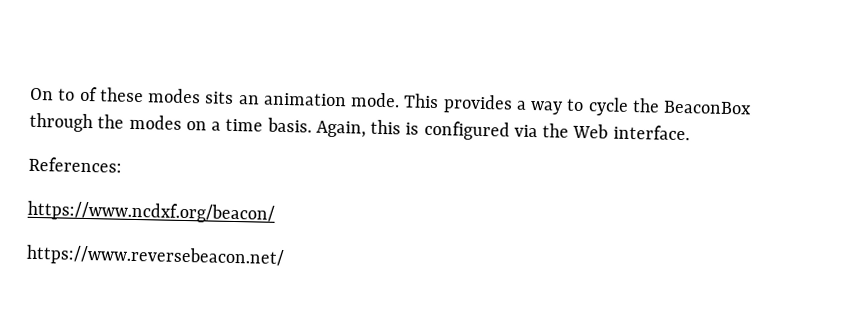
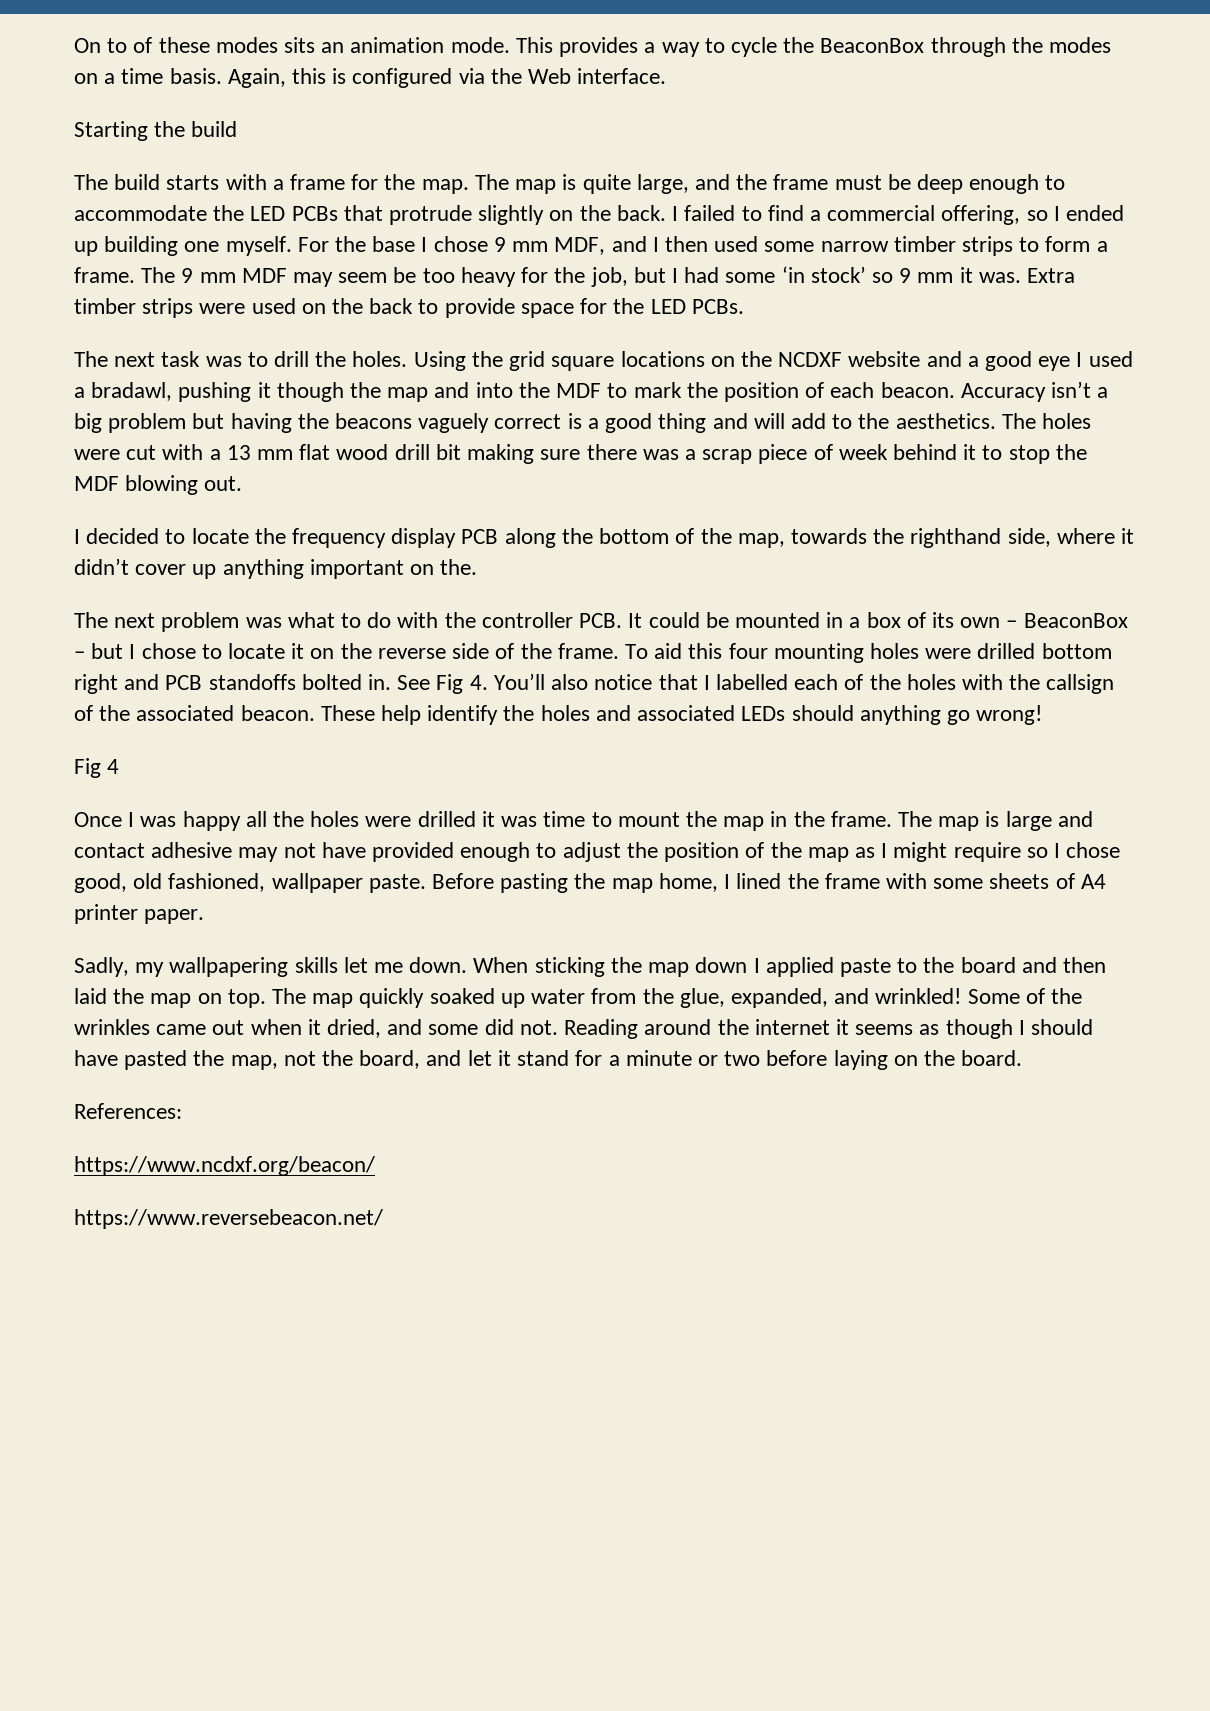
(690, 132) none -> [74,121,238,141] [74,174,1066,194] [74,205,1124,225] [74,236,1108,256] [74,266,1076,287] [74,298,744,318] [74,351,1133,371] [74,381,1109,402] [74,413,1091,433] [74,444,1087,464] [74,475,243,495] [74,528,1134,548] [74,558,478,579] [74,612,1128,632] [74,643,1112,663] [74,673,1115,694] [74,705,1043,725] [74,758,120,778] [74,811,1093,831] [74,842,1121,862] [74,873,1106,893] [74,904,205,924] [74,957,1106,977] [74,988,1082,1008] [74,1019,1093,1039] [74,1050,1023,1070] // Starting the build // The build starts with a frame for the map. The map is quite large, and the frame must be deep enough to accommodate the LED PCBs that protrude slightly on the back. I failed to find a commercial offering, so I ended up building one myself. For the base I chose 9 mm MDF, and I then used some narrow timber strips to form a frame. The 9 mm MDF may seem be too heavy for the job, but I had some ‘in stock’ so 9 mm it was. Extra timber strips were used on the back to provide space for the LED PCBs. // The next task was to drill the holes. Using the grid square locations on the NCDXF website and a good eye I used a bradawl, pushing it though the map and into the MDF to mark the position of each beacon. Accuracy isn’t a big problem but having the beacons vaguely correct is a good thing and will add to the aesthetics. The holes were cut with a 13 mm flat wood drill bit making sure there was a scrap piece of week behind it to stop the MDF blowing out. // I decided to locate the frequency display PCB along the bottom of the map, towards the righthand side, where it didn’t cover up anything important on the. // The next problem was what to do with the controller PCB. It could be mounted in a box of its own – BeaconBox – but I chose to locate it on the reverse side of the frame. To aid this four mounting holes were drilled bottom right and PCB standoffs bolted in. See Fig 4. You’ll also notice that I labelled each of the holes with the callsign of the associated beacon. These help identify the holes and associated LEDs should anything go wrong! // Fig 4 // Once I was happy all the holes were drilled it was time to mount the map in the frame. The map is large and contact adhesive may not have provided enough to adjust the position of the map as I might require so I chose good, old fashioned, wallpaper paste. Before pasting the map home, I lined the frame with some sheets of A4 printer paper. // Sadly, my wallpapering skills let me down. When sticking the map down I applied paste to the board and then laid the map on top. The map quickly soaked up water from the glue, expanded, and wrinkled! Some of the wrinkles came out when it dried, and some did not. Reading around the internet it seems as though I should have pasted the map, not the board, and let it stand for a minute or two before laying on the board.

